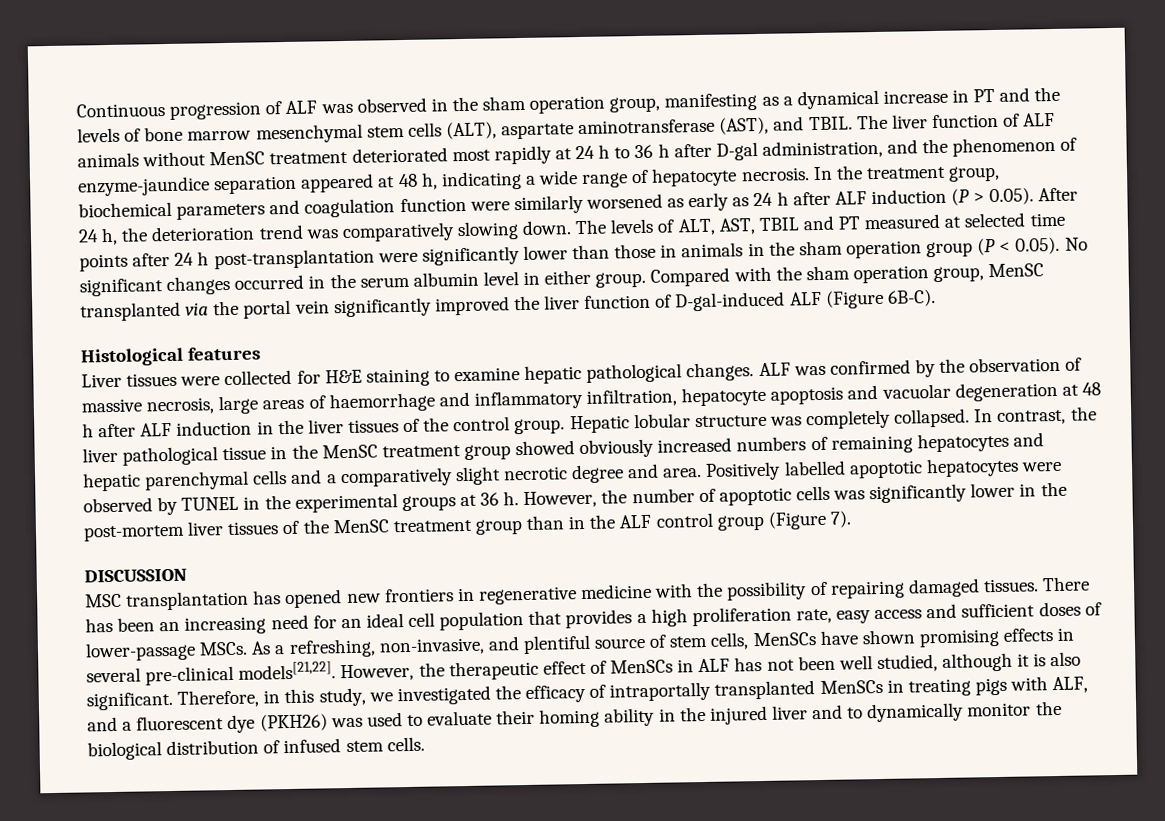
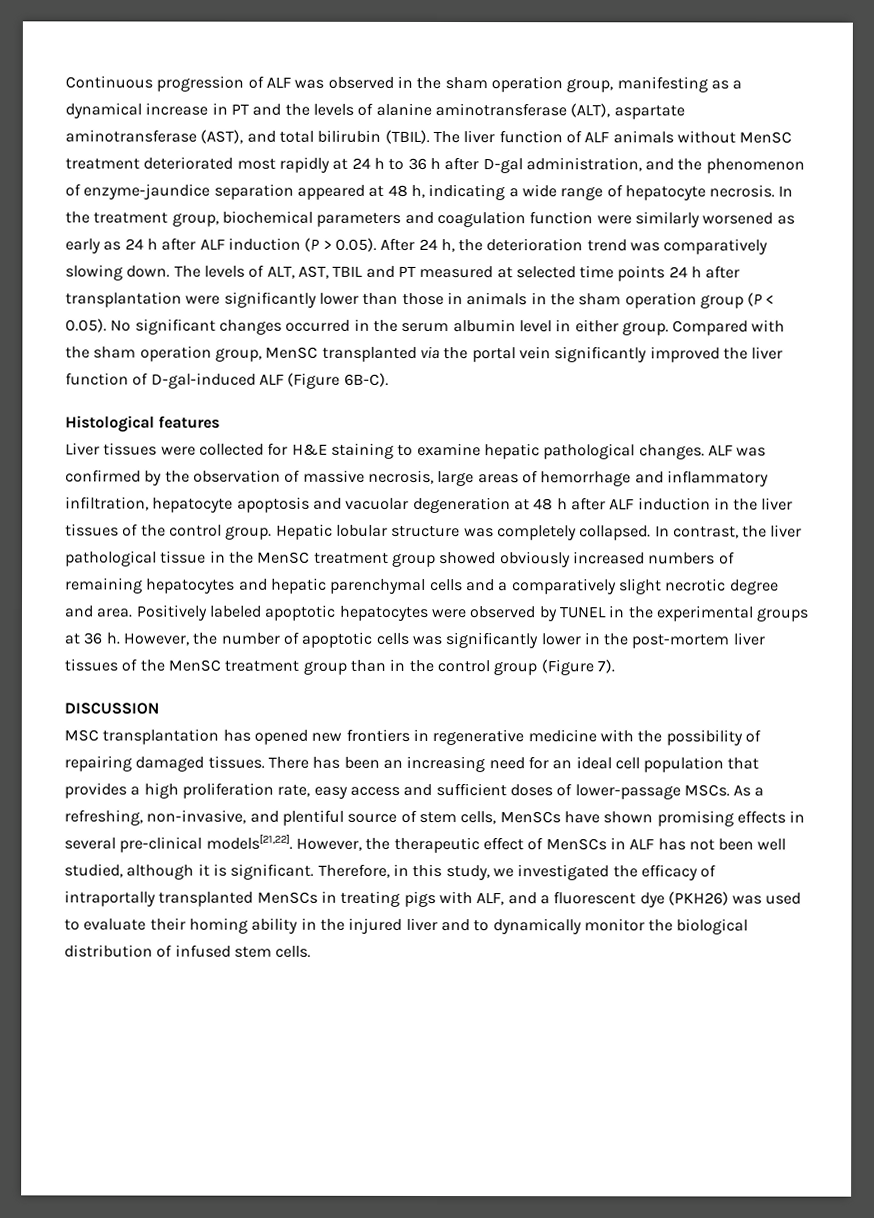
[144,122,442,144] bone marrow mesenchymal stem cells -> [375,102,567,117] alanine aminotransferase
[808,116,853,131] TBIL. -> [278,129,430,144] total bilirubin (TBIL).
[132,248,375,270] after 24 h post-transplantation -> [668,265,741,279] [65,291,182,308] 24 h after transplantation
[328,392,435,413] haemorrhage -> [540,471,632,487] hemorrhage
[783,460,846,476] labelled -> [208,605,262,618] labeled
[619,514,652,529] ALF -> (434, 665) none
[1050,651,1082,667] also -> (227, 870) none

